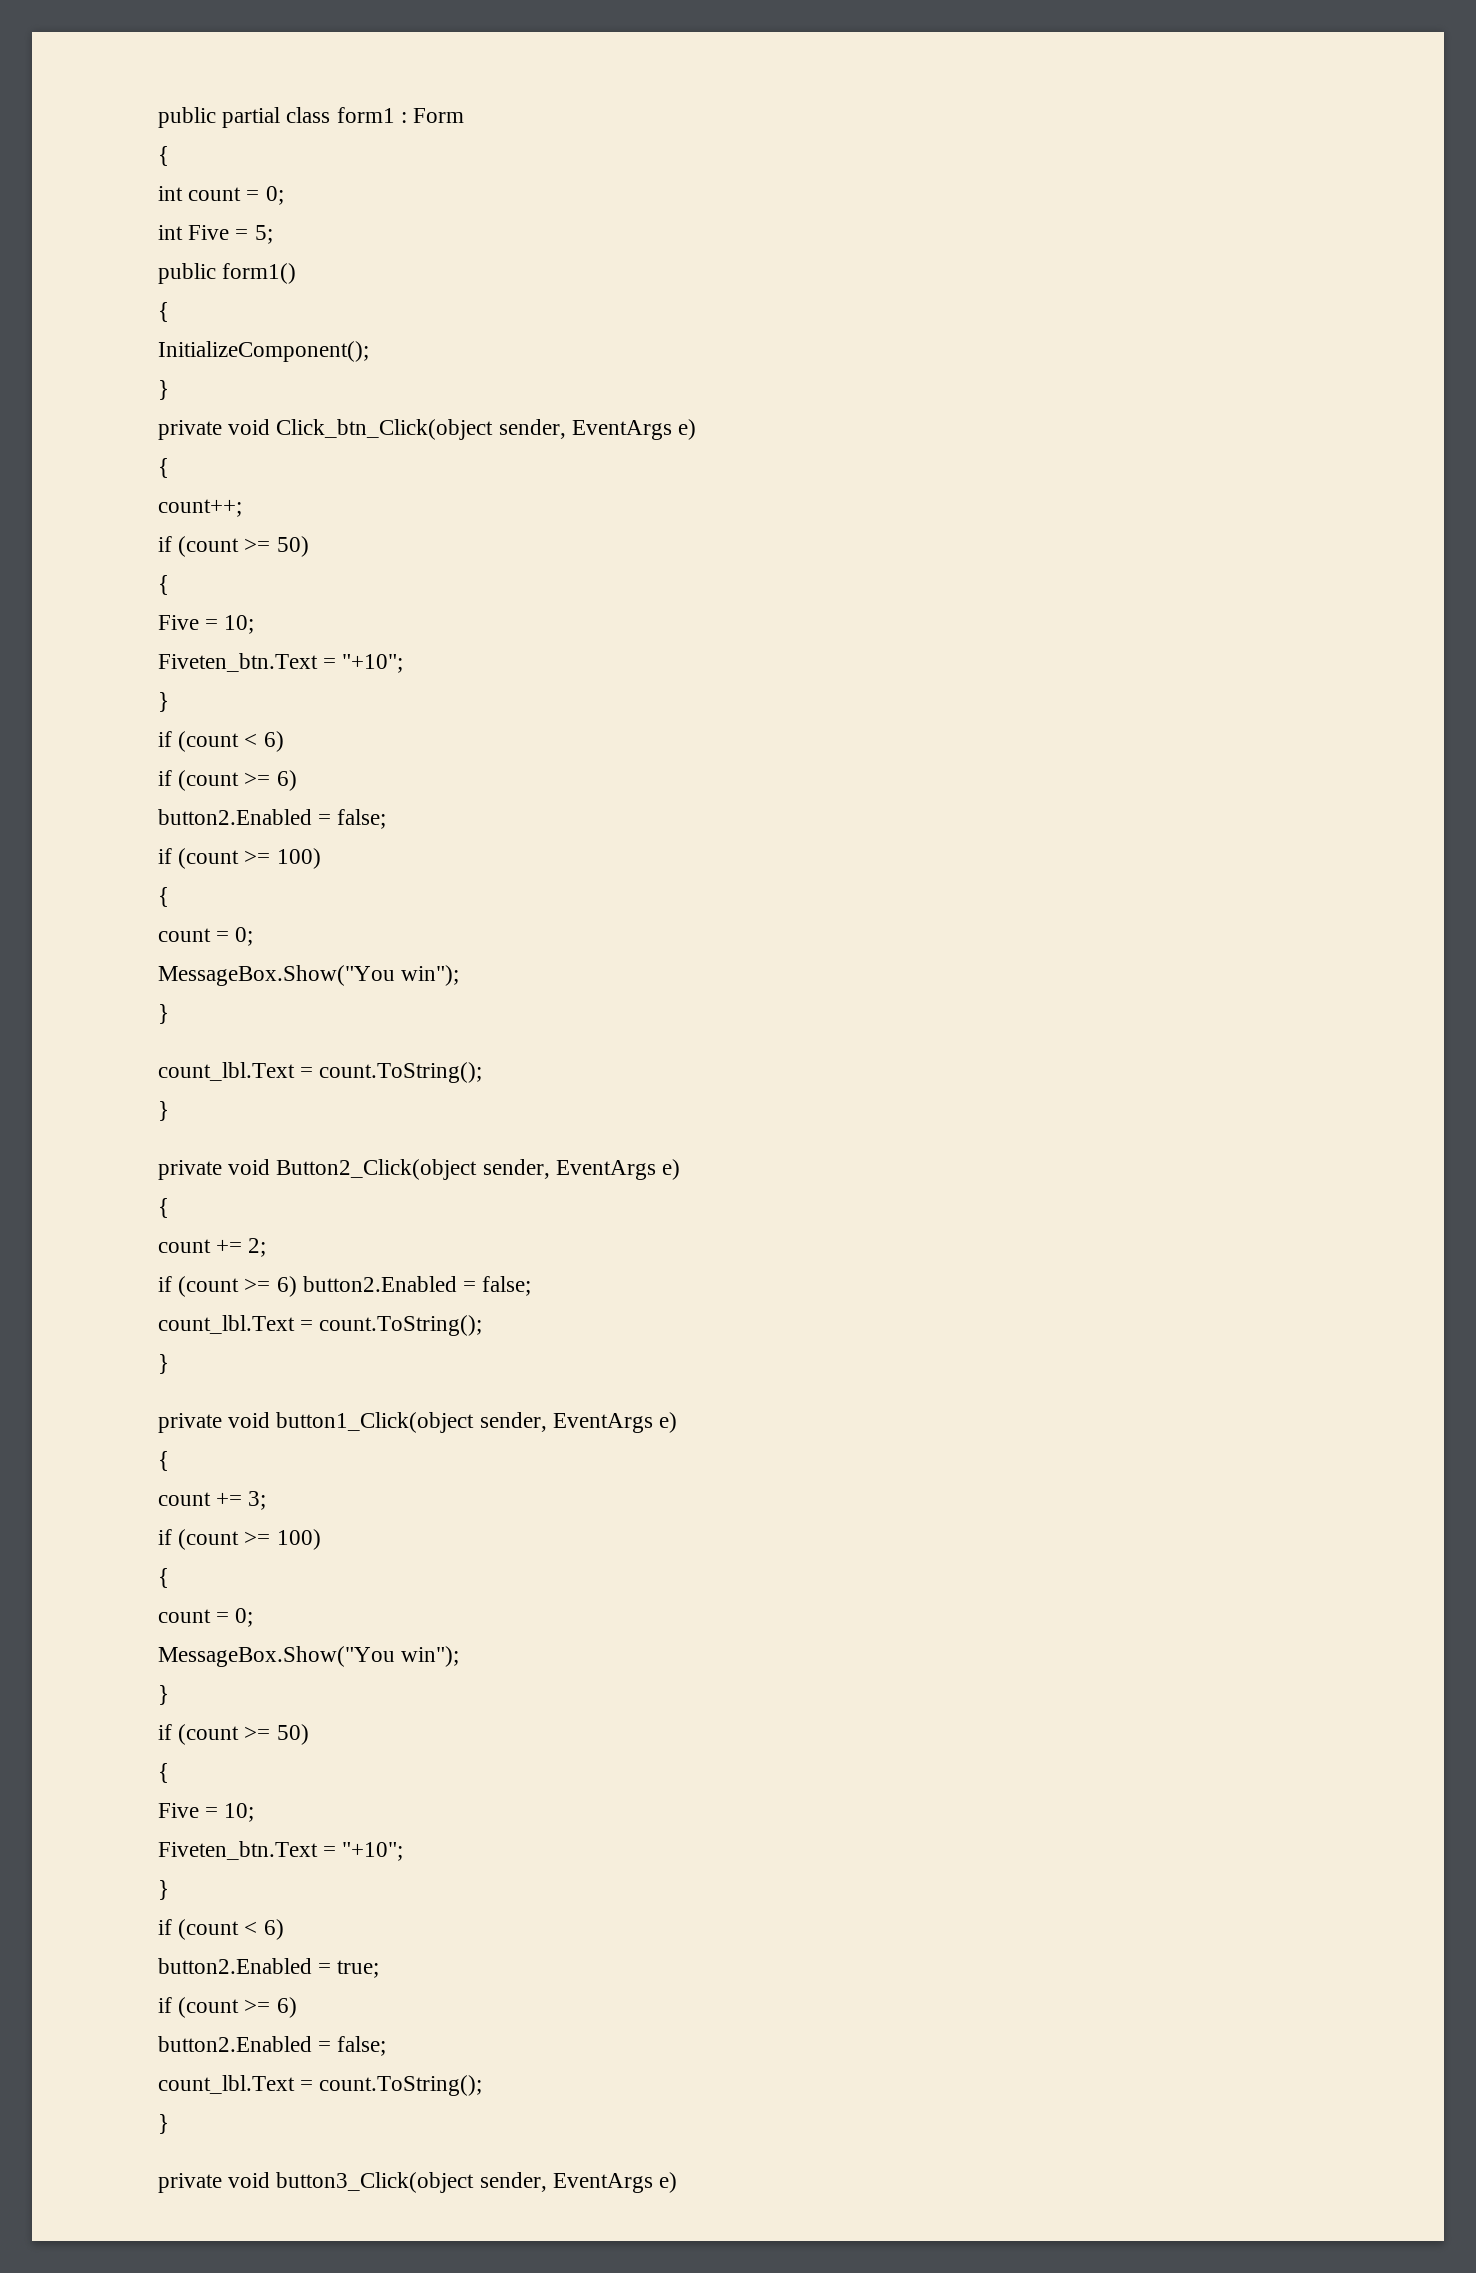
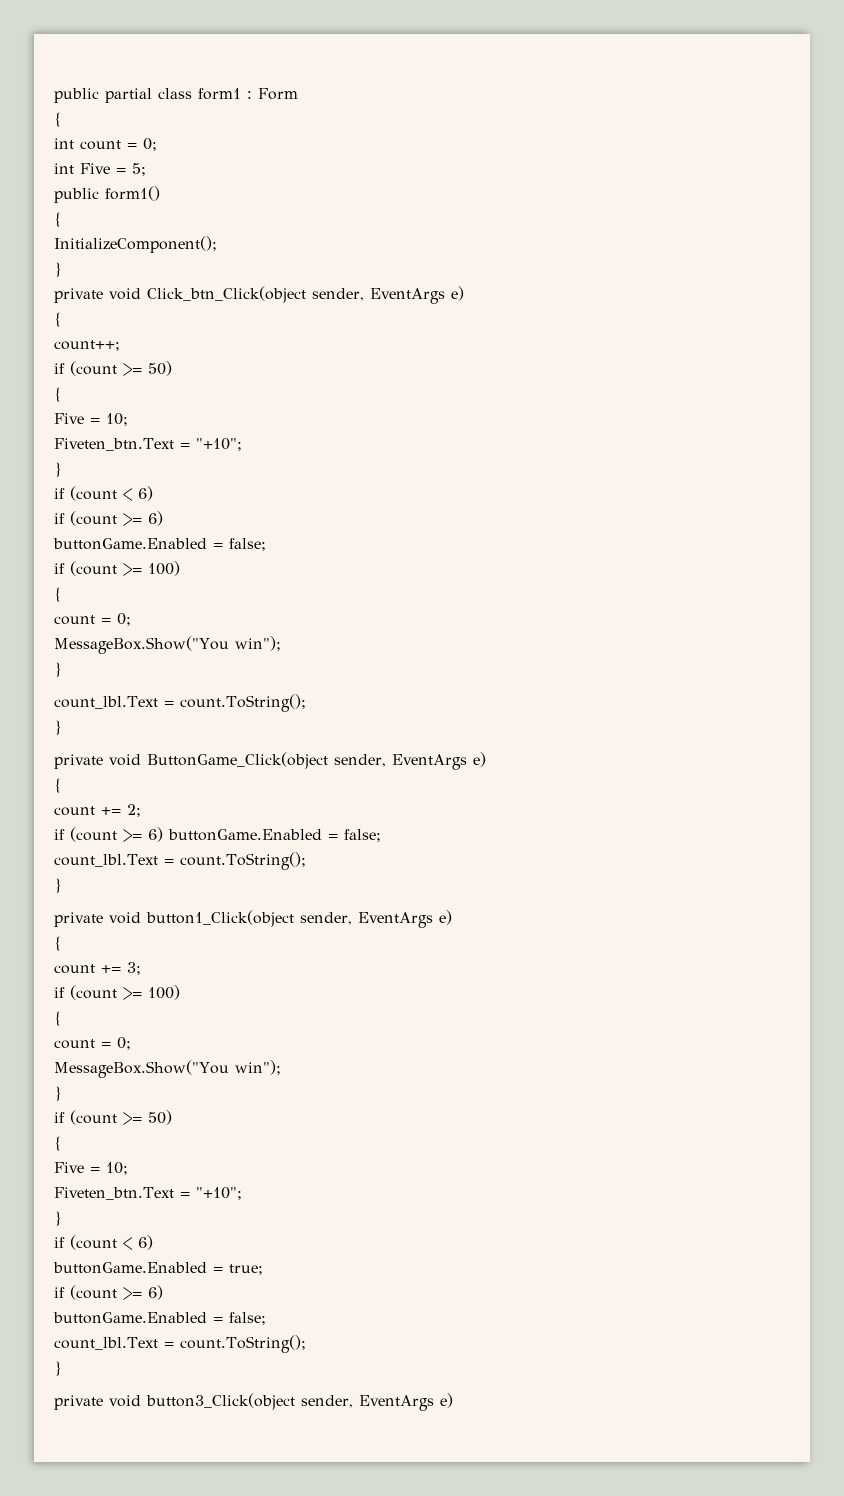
[158,809,312,825] button2.Enabled -> [53,538,207,550] buttonGame.Enabled
[276,1159,478,1180] Button2_Click(object -> [147,752,328,769] ButtonGame_Click(object
[302,1276,457,1292] button2.Enabled -> [168,829,322,841] buttonGame.Enabled
[158,1958,312,1974] button2.Enabled -> [53,1262,207,1274] buttonGame.Enabled
[158,2036,312,2052] button2.Enabled -> [53,1312,207,1324] buttonGame.Enabled

